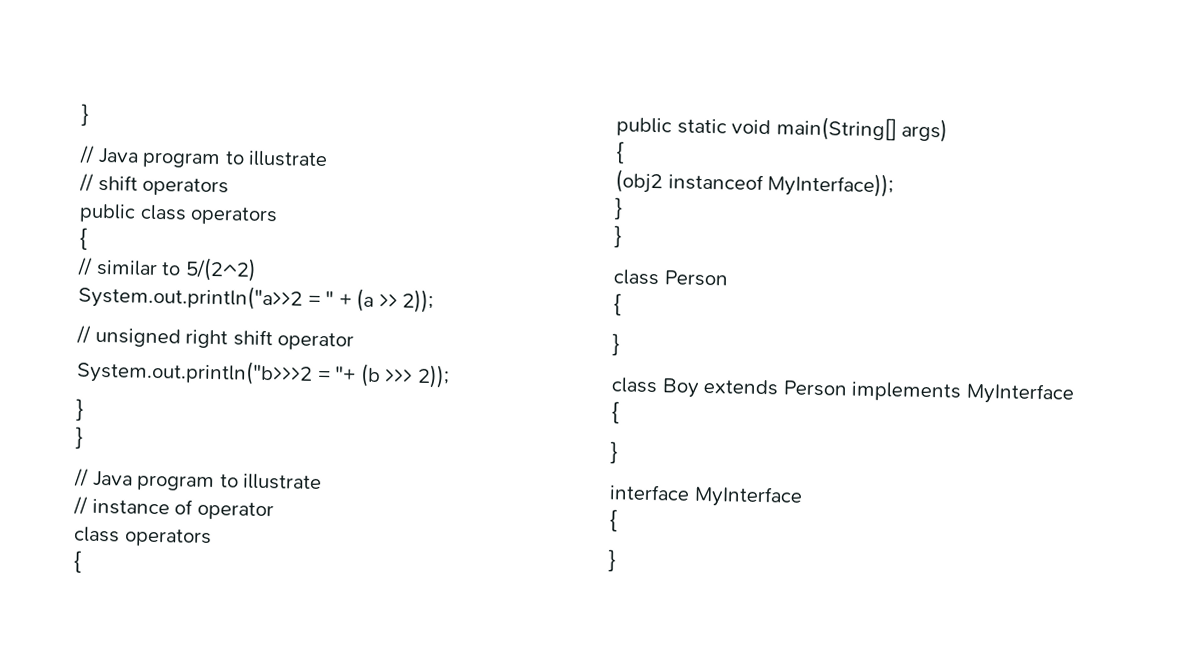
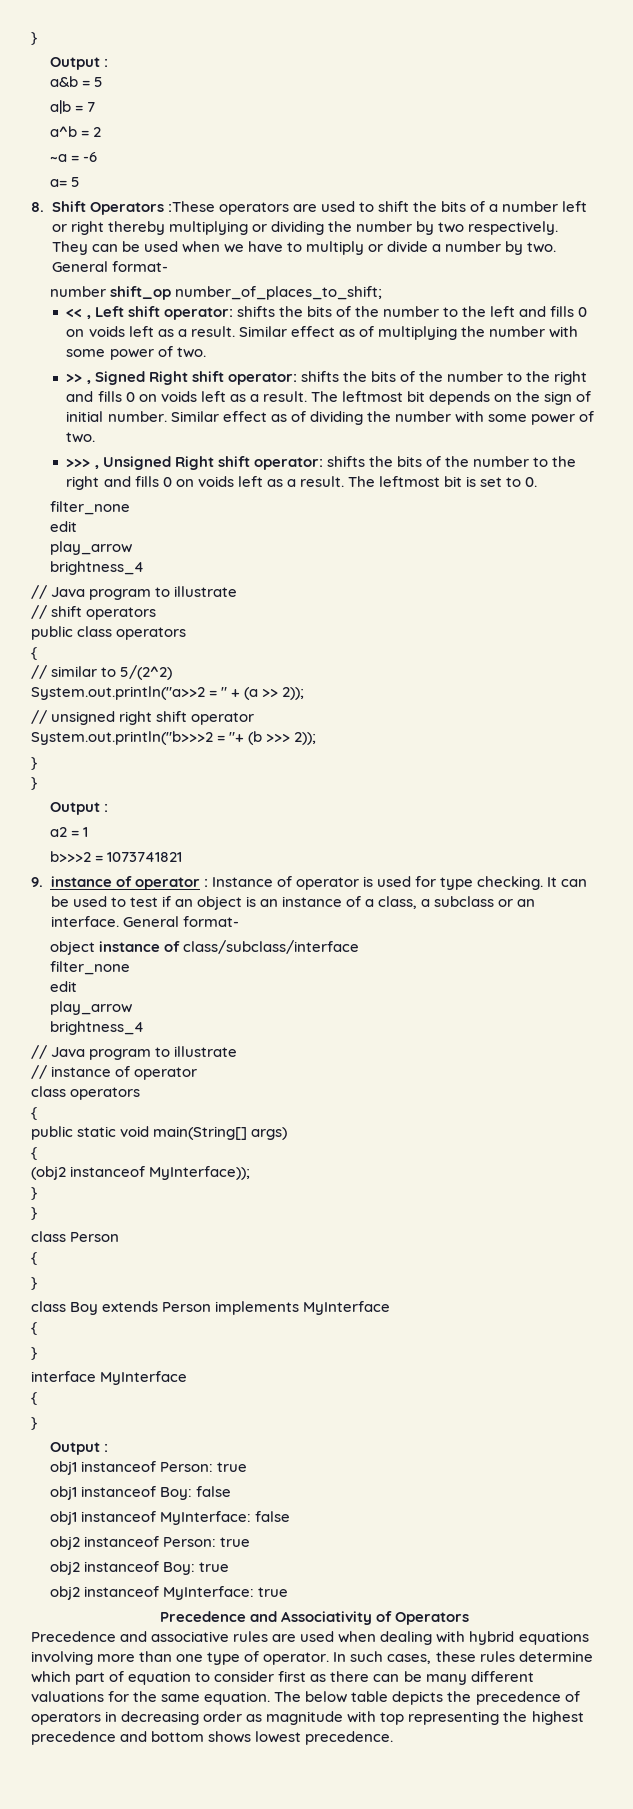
[81,103,89,126] } -> [31,32,37,45] [49,57,109,70] [49,76,104,87] [49,100,96,114] [49,126,102,137] [49,152,98,162] [49,177,81,187] [31,201,588,215] [51,221,558,235] [51,241,557,255] [51,261,168,272] [49,286,383,300] [66,306,588,320] [66,326,579,340] [66,346,206,360] [66,371,588,385] [66,391,592,405] [66,411,595,425] [66,432,96,443] [66,456,577,470] [66,476,538,490] [49,501,130,515] [49,521,77,532] [49,541,132,555] [49,561,144,575] } // Output : // a&b = 5 // a|b = 7 // a^b = 2 // ~a = -6 // a= 5 // 8. Shift Operators :These operators are used to shift the bits of a number left or right thereby multiplying or dividing the number by two respectively. They can be used when we have to multiply or divide a number by two. General format- // number shift_op number_of_places_to_shift; // << , Left shift operator: shifts the bits of the number to the left and fills 0 on voids left as a result. Similar effect as of multiplying the number with some power of two. // >> , Signed Right shift operator: shifts the bits of the number to the right and fills 0 on voids left as a result. The leftmost bit depends on the sign of initial number. Similar effect as of dividing the number with some power of two. // >>> , Unsigned Right shift operator: shifts the bits of the number to the right and fills 0 on voids left as a result. The leftmost bit is set to 0. // filter_none // edit // play_arrow // brightness_4
(84, 437) none -> [49,802,109,815] [49,827,89,837] [49,851,183,862] [31,876,588,890] [50,896,536,910] [50,916,239,927] [49,940,360,955] [49,961,130,975] [49,981,77,992] [49,1001,132,1015] [49,1021,144,1035] // Output : // a2 = 1 // b>>>2 = 1073741821 // 9. instance of operator : Instance of operator is used for type checking. It can be used to test if an object is an instance of a class, a subclass or an interface. General format- // object instance of class/subclass/interface // filter_none // edit // play_arrow // brightness_4
(616, 560) none -> [49,1442,109,1455] [49,1461,248,1475] [49,1486,232,1500] [49,1511,291,1525] [49,1536,251,1550] [49,1561,230,1575] [49,1586,289,1600] [159,1611,470,1625] [31,1631,589,1645] [31,1651,593,1665] [31,1671,534,1685] [31,1691,580,1705] [31,1711,584,1725] [31,1731,394,1745] // Output : // obj1 instanceof Person: true // obj1 instanceof Boy: false // obj1 instanceof MyInterface: false // obj2 instanceof Person: true // obj2 instanceof Boy: true // obj2 instanceof MyInterface: true // Precedence and Associativity of Operators // Precedence and associative rules are used when dealing with hybrid equations involving more than one type of operator. In such cases, these rules determine which part of equation to consider first as there can be many different valuations for the same equation. The below table depicts the precedence of operators in decreasing order as magnitude with top representing the highest precedence and bottom shows lowest precedence.

